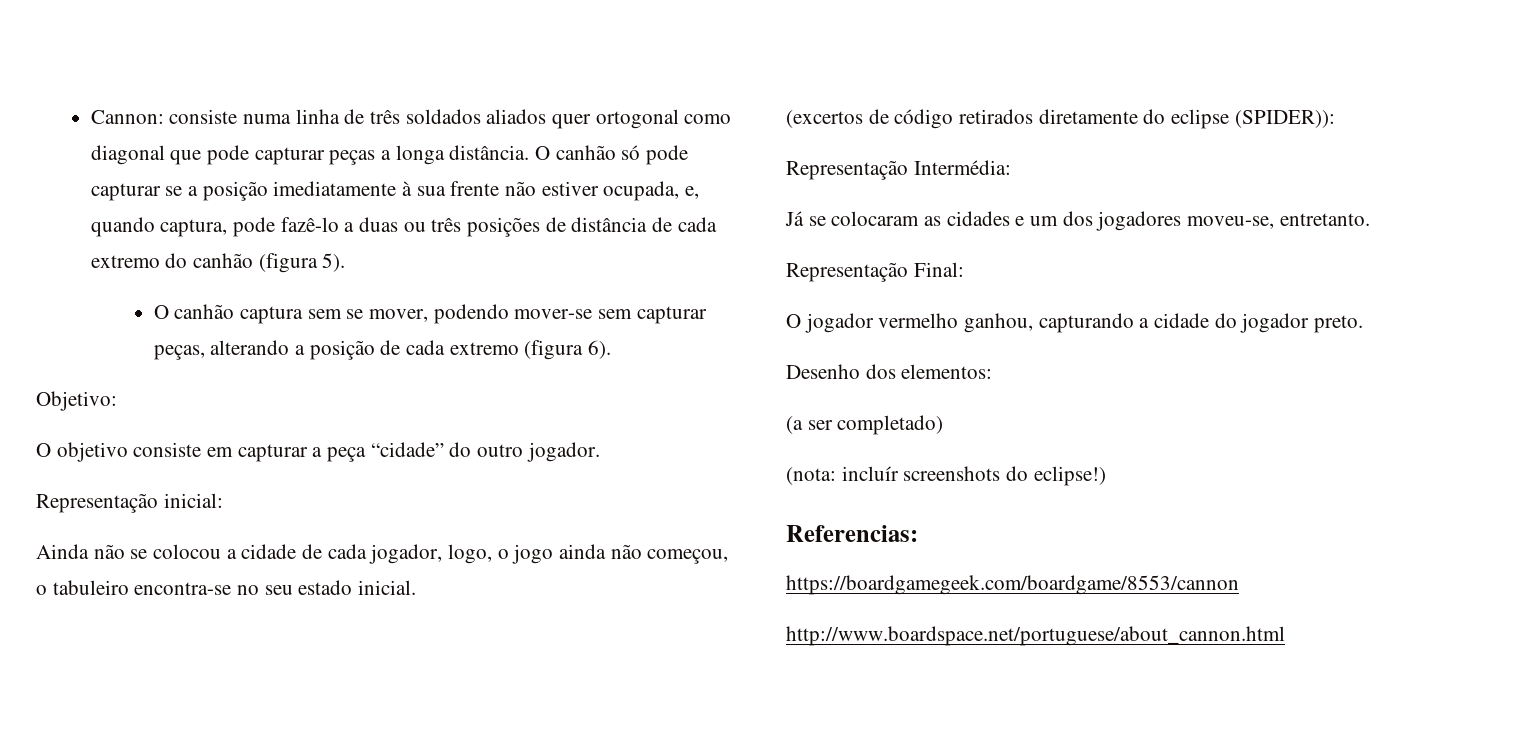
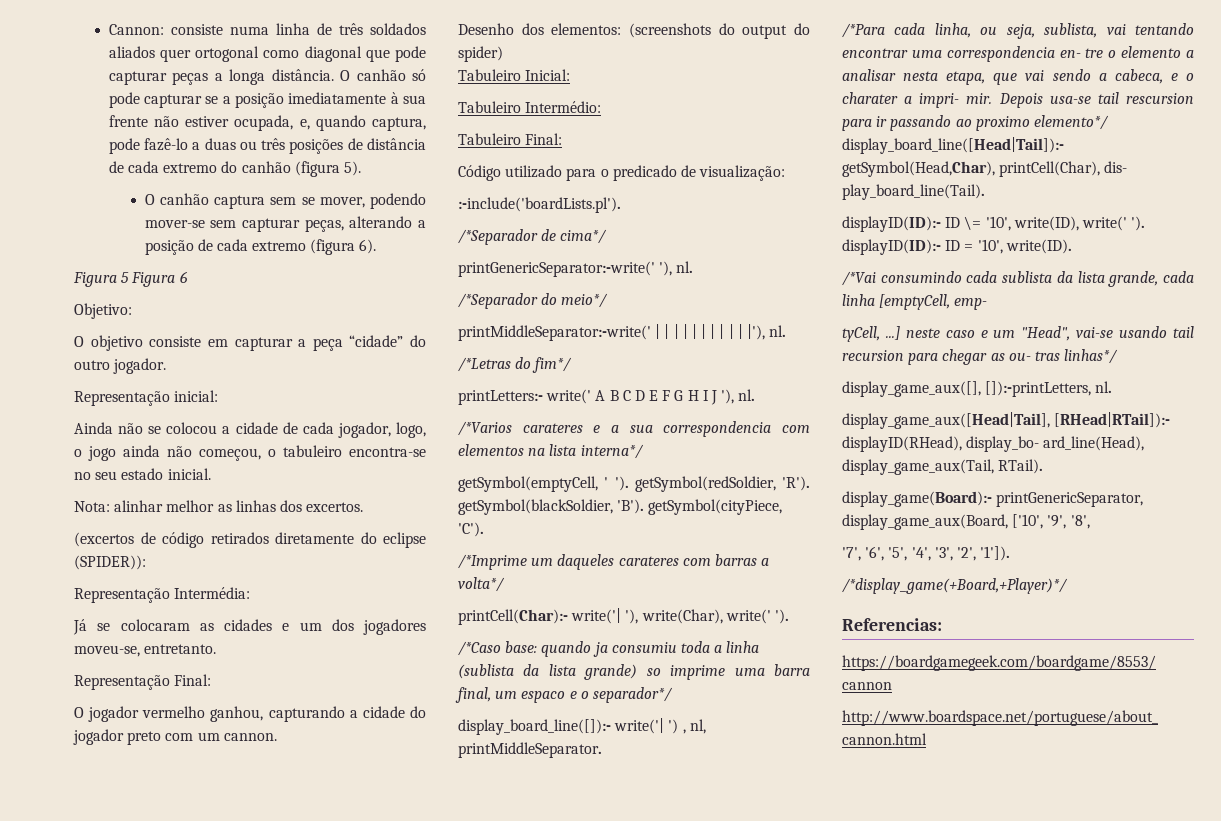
(612, 349) none -> [73,271,188,287] // Figura 5 Figura 6
(417, 587) none -> [74,500,364,512] // Nota: alinhar melhor as linhas dos excertos.
[1314,315,1364,333] preto. -> [127,731,277,745] preto com um cannon.
[786,415,944,435] [786,466,1106,486] // (a ser completado) // (nota: incluír screenshots do eclipse!) -> [629,23,810,39] [458,46,503,62] [458,69,571,81] [458,101,602,113] [458,133,563,145] [458,165,786,181] [458,197,621,213] [458,229,608,245] [458,261,694,277] [458,293,609,309] [458,324,787,341] [458,357,573,373] [458,389,756,405] [458,421,810,437] [458,444,644,459] [458,476,810,492] [458,499,783,515] [458,522,484,537] [458,554,770,570] [458,577,505,592] [458,608,789,625] [458,641,760,657] [458,664,810,680] [455,687,673,703] [458,718,706,735] [458,742,602,758] [842,23,1194,39] [842,46,1194,62] [842,69,1194,85] [842,92,1194,108] [842,115,1109,131] [842,137,1064,154] [842,161,1128,177] [842,184,985,200] [842,216,1146,232] [842,239,1072,255] [842,271,1194,287] [842,294,988,310] [842,326,1194,342] [842,349,1119,365] [842,381,1113,397] [842,412,1171,429] [842,436,1145,452] [842,459,1044,475] [842,491,1144,507] [842,514,1090,530] [842,546,1011,561] [842,578,1068,594] (screenshots do output do spider) // Tabuleiro Inicial: // Tabuleiro Intermédio: // Tabuleiro Final: // Código utilizado para o predicado de visualização: // :-include('boardLists.pl'). // /*Separador de cima*/ // printGenericSeparator:-write(' '), nl. // /*Separador do meio*/ // printMiddleSeparator:-write(' | | | | | | | | | | |'), nl. // /*Letras do fim*/ // printLetters:- write(' A B C D E F G H I J '), nl. // /*Varios carateres e a sua correspondencia com elementos na lista interna*/ // getSymbol(emptyCell, ' '). getSymbol(redSoldier, 'R'). getSymbol(blackSoldier, 'B'). getSymbol(cityPiece, 'C'). // /*Imprime um daqueles carateres com barras a volta*/ // printCell(Char):- write('| '), write(Char), write(' '). // /*Caso base: quando ja consumiu toda a linha (sublista da lista grande) so imprime uma barra final, um espaco e o separador*/ // display_board_line([]):- write('| ') , nl, printMiddleSeparator. // /*Para cada linha, ou seja, sublista, vai tentando encontrar uma correspondencia en- tre o elemento a analisar nesta etapa, que vai sendo a cabeca, e o charater a impri- mir. Depois usa-se tail rescursion para ir passando ao proximo elemento*/ display_board_line([Head|Tail]):- getSymbol(Head,Char), printCell(Char), dis- play_board_line(Tail). // displayID(ID):- ID \= '10', write(ID), write(' '). displayID(ID):- ID = '10', write(ID). // /*Vai consumindo cada sublista da lista grande, cada linha [emptyCell, emp- // tyCell, ...] neste caso e um "Head", vai-se usando tail recursion para chegar as ou- tras linhas*/ // display_game_aux([], []):-printLetters, nl. // display_game_aux([Head|Tail], [RHead|RTail]):- displayID(RHead), display_bo- ard_line(Head), display_game_aux(Tail, RTail). // display_game(Board):- printGenericSeparator, display_game_aux(Board, ['10', '9', '8', // '7', '6', '5', '4', '3', '2', '1']). // /*display_game(+Board,+Player)*/

